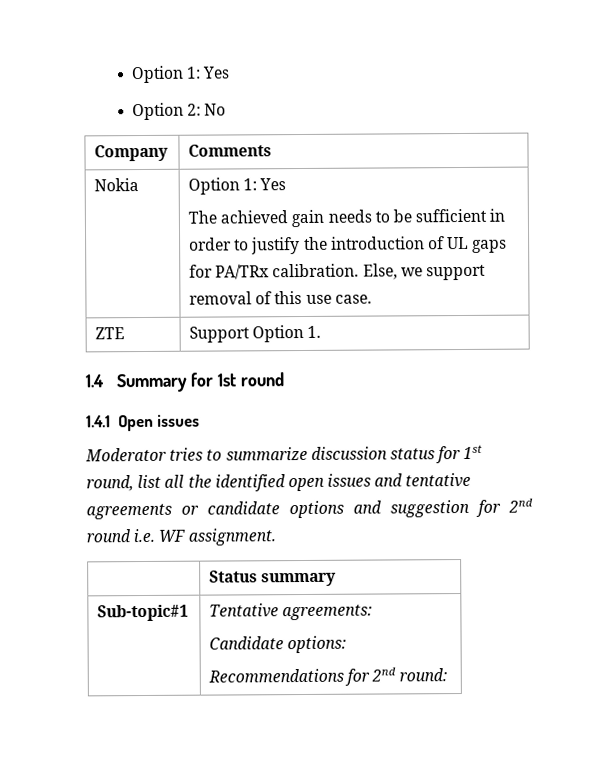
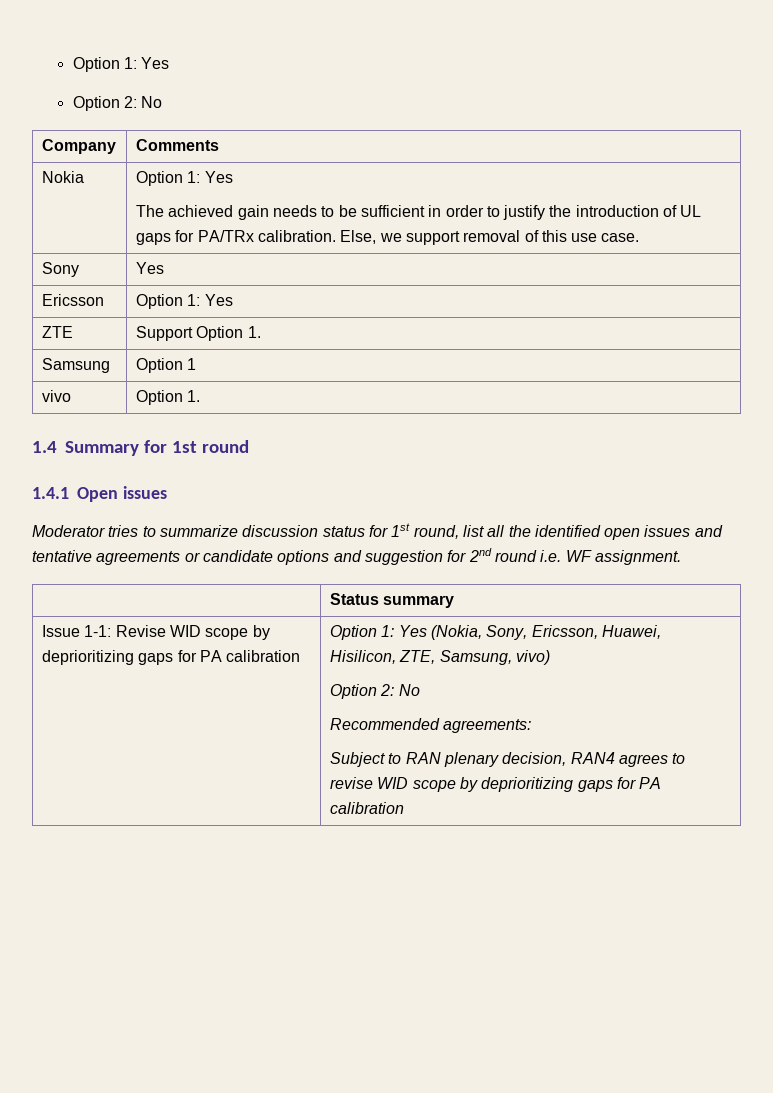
[95,327,126,340] [189,326,251,343] ZTE | Support -> [41,262,79,277] [135,262,164,274] [41,294,104,306] [135,294,233,309] [41,326,73,338] [135,326,261,341] [41,358,110,373] [135,358,197,373] [41,390,71,402] Sony | Yes // Ericsson | Option 1: Yes // ZTE | Support Option 1. // Samsung | Option 1 // vivo |
[97,604,190,622] [209,603,373,621] [209,635,347,654] [208,667,447,686] Sub-topic#1 | Tentative agreements: // Candidate options: // Recommendations for 2nd round: -> [41,625,270,640] [41,650,301,665] [329,625,661,640] [329,650,550,665] [329,684,420,699] [329,718,532,733] [329,752,686,767] [329,777,662,792] [329,802,404,814] Issue 1-1: Revise WID scope by deprioritizing gaps for PA calibration | Option 1: Yes (Nokia, Sony, Ericsson, Huawei, Hisilicon, ZTE, Samsung, vivo) // Option 2: No // Recommended agreements: // Subject to RAN plenary decision, RAN4 agrees to revise WID scope by deprioritizing gaps for PA calibration

